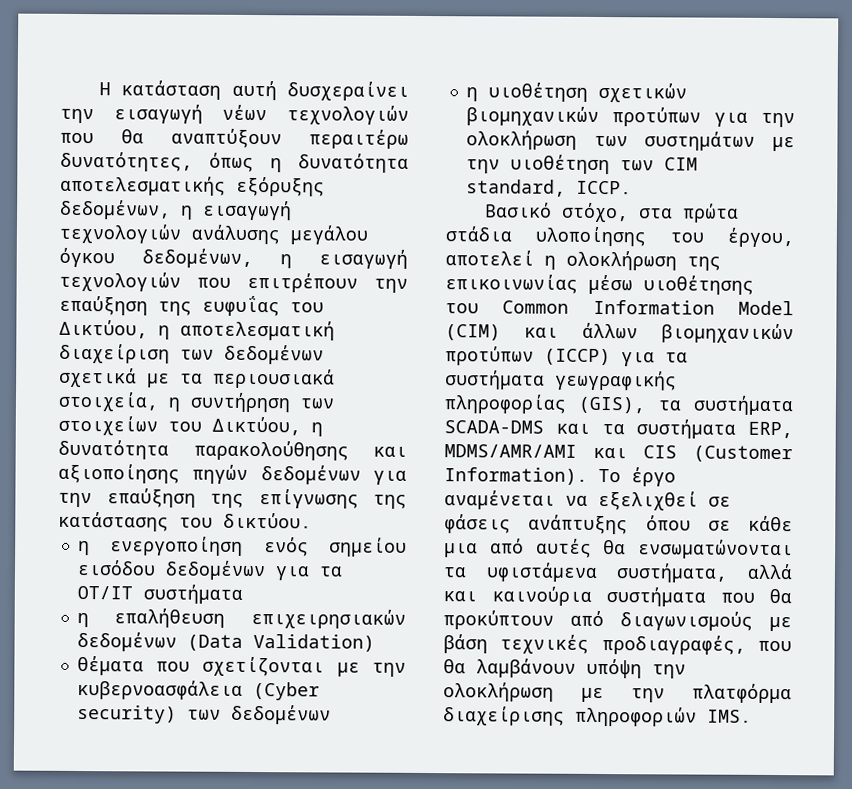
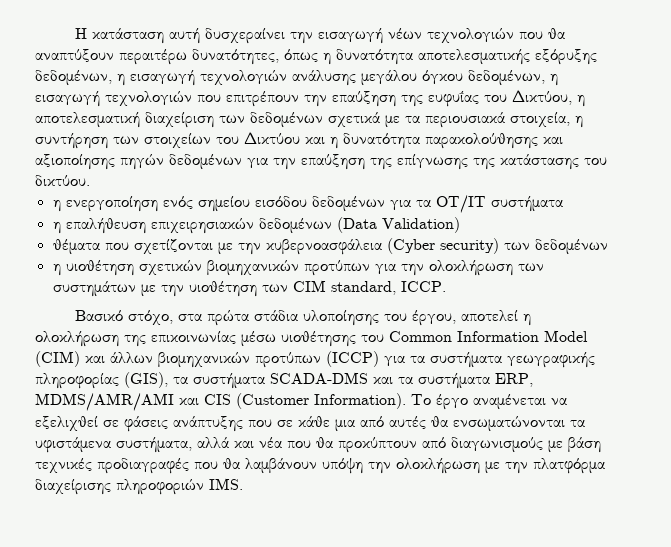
[212,416,301,436] Δικτύου, -> [244,131,325,144] Δικτύου και
[645,515,691,531] όπου -> [248,419,272,427] που
[491,586,706,607] καινούρια συστήματα -> [259,437,282,448] νέα
[601,635,746,655] προδιαγραφές, -> [97,458,189,474] προδιαγραφές

